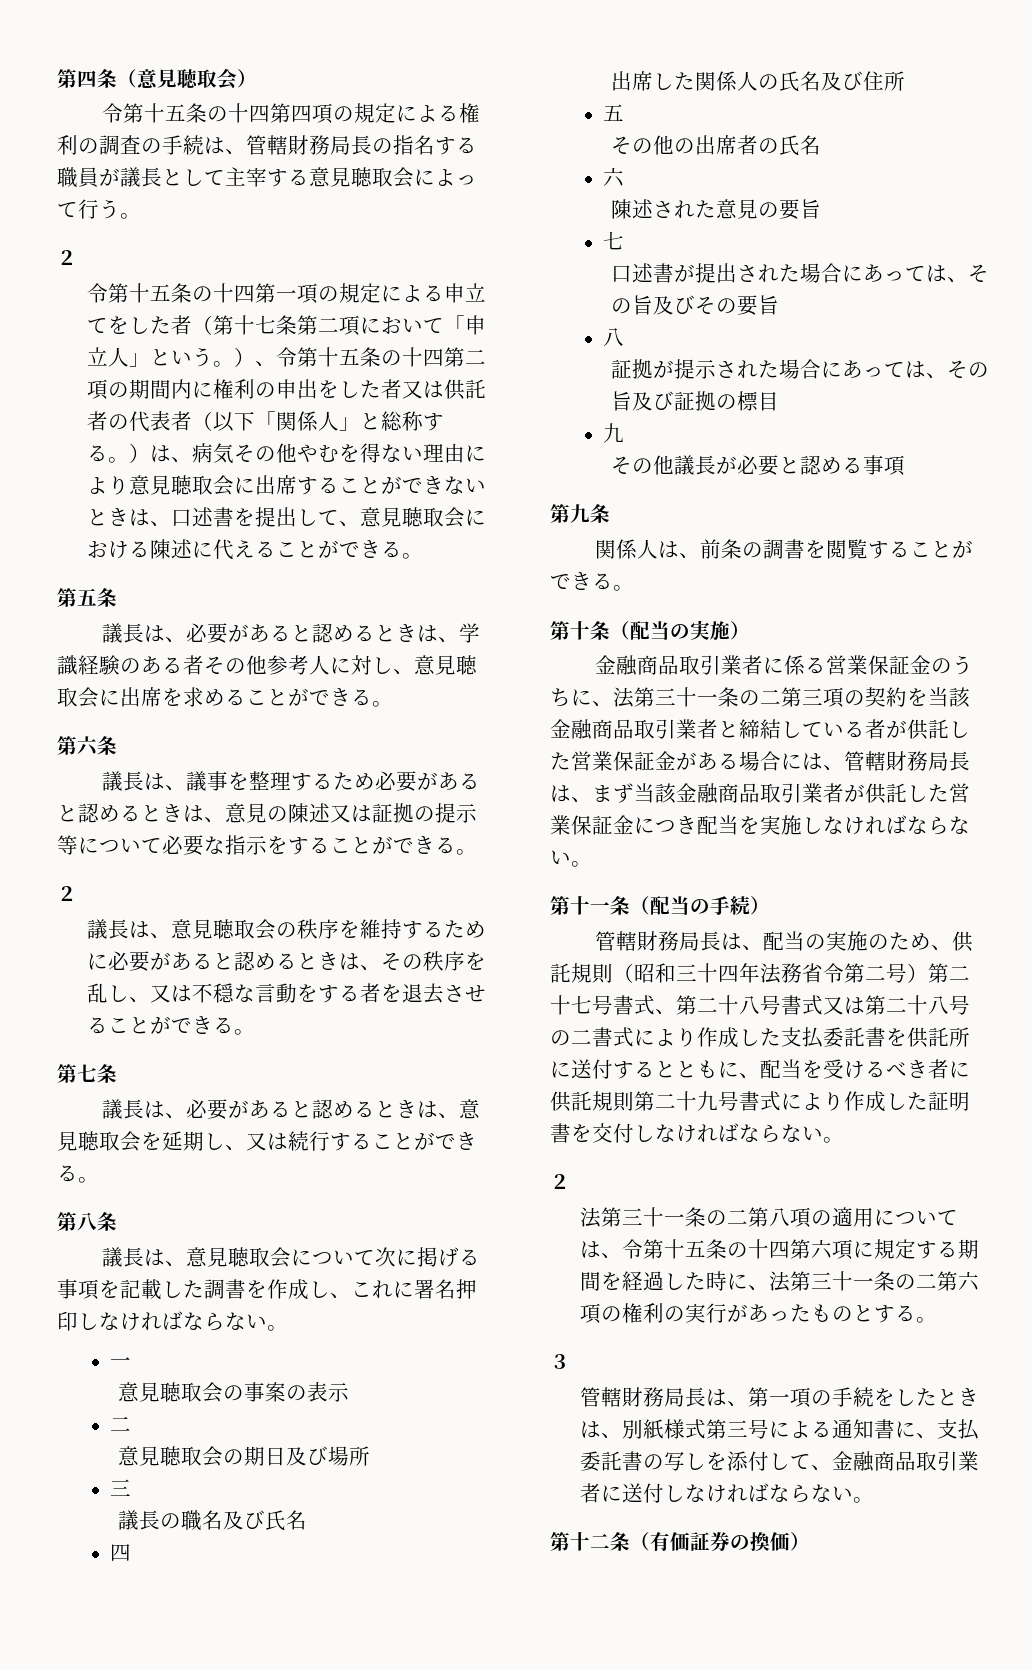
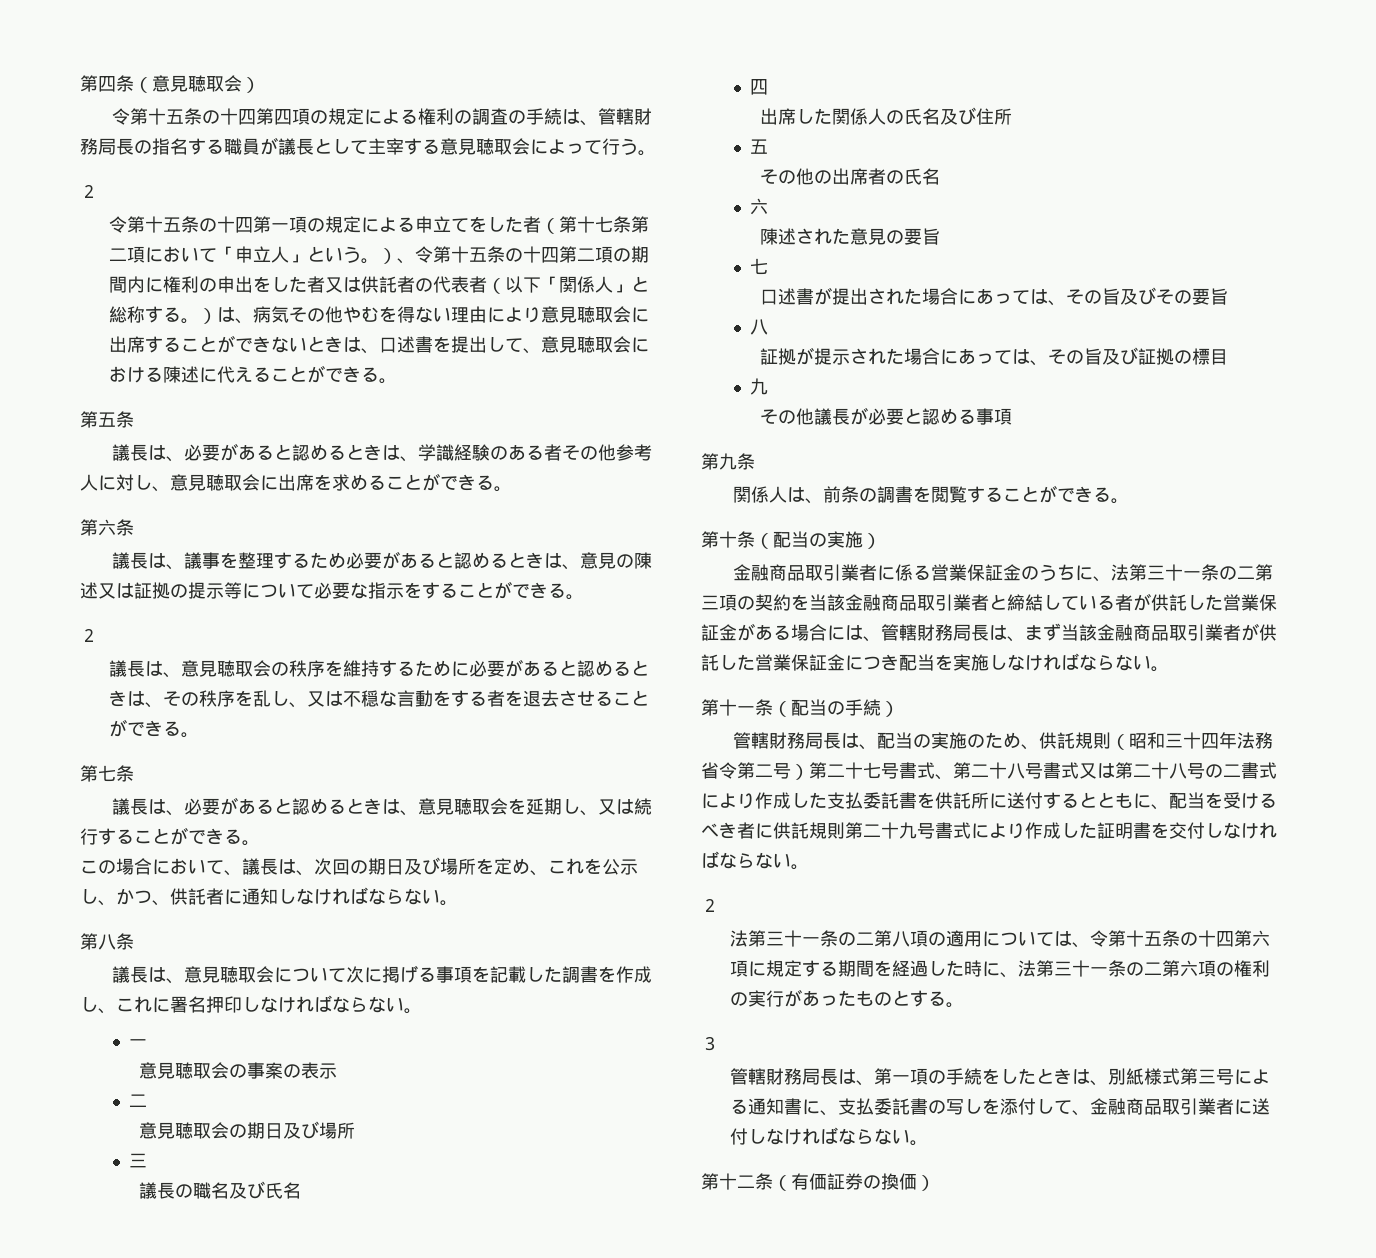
(99, 1180) none -> [80,857,638,876] [80,887,458,906] // この場合において、議長は、次回の期日及び場所を定め、これを公示し、かつ、供託者に通知しなければならない。

